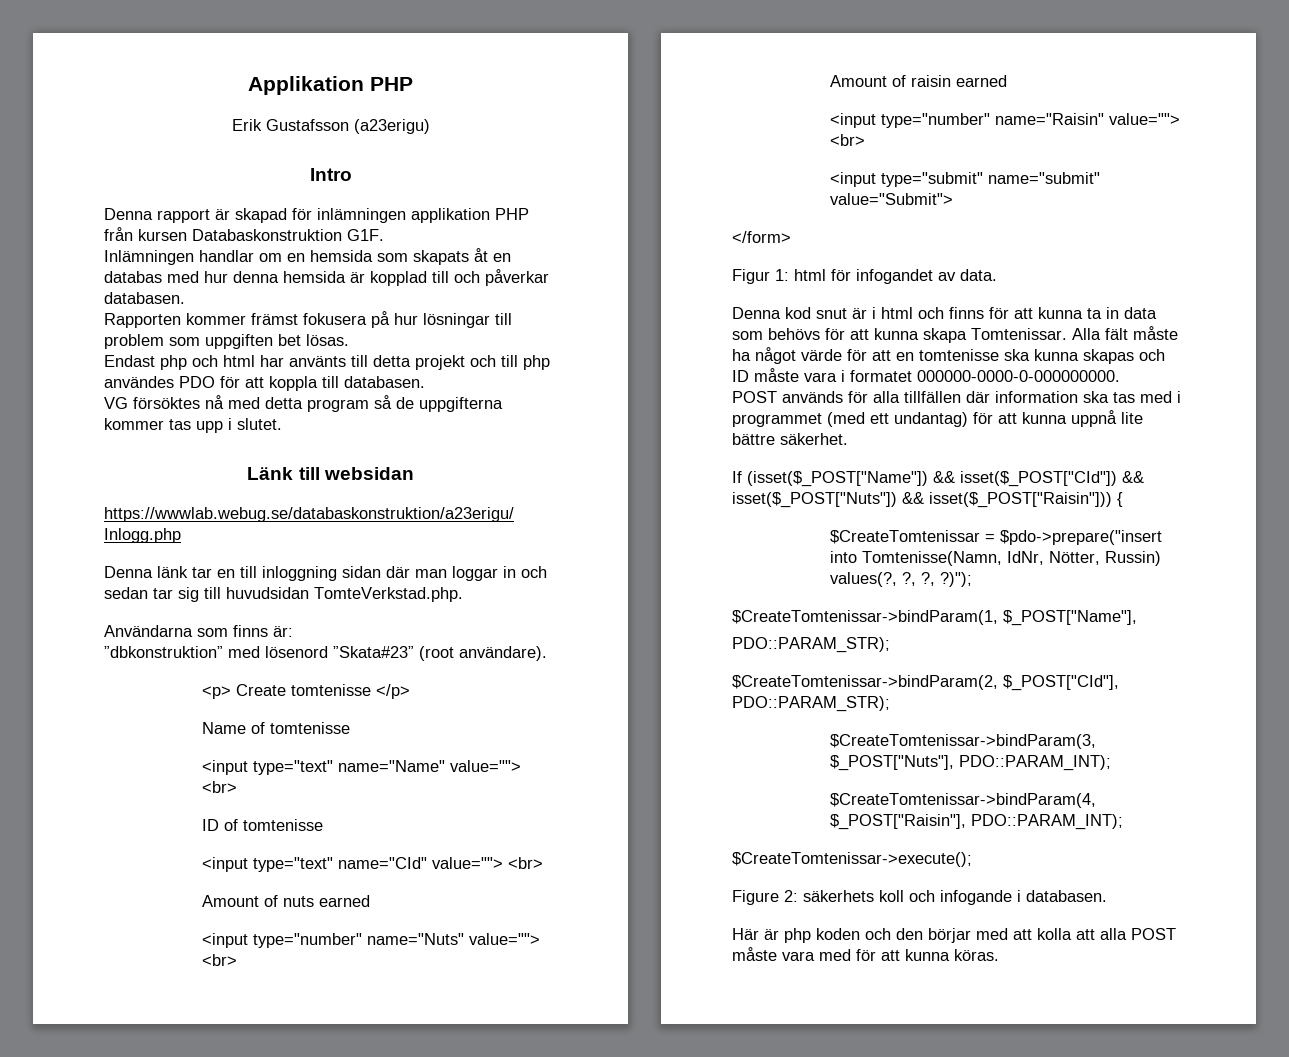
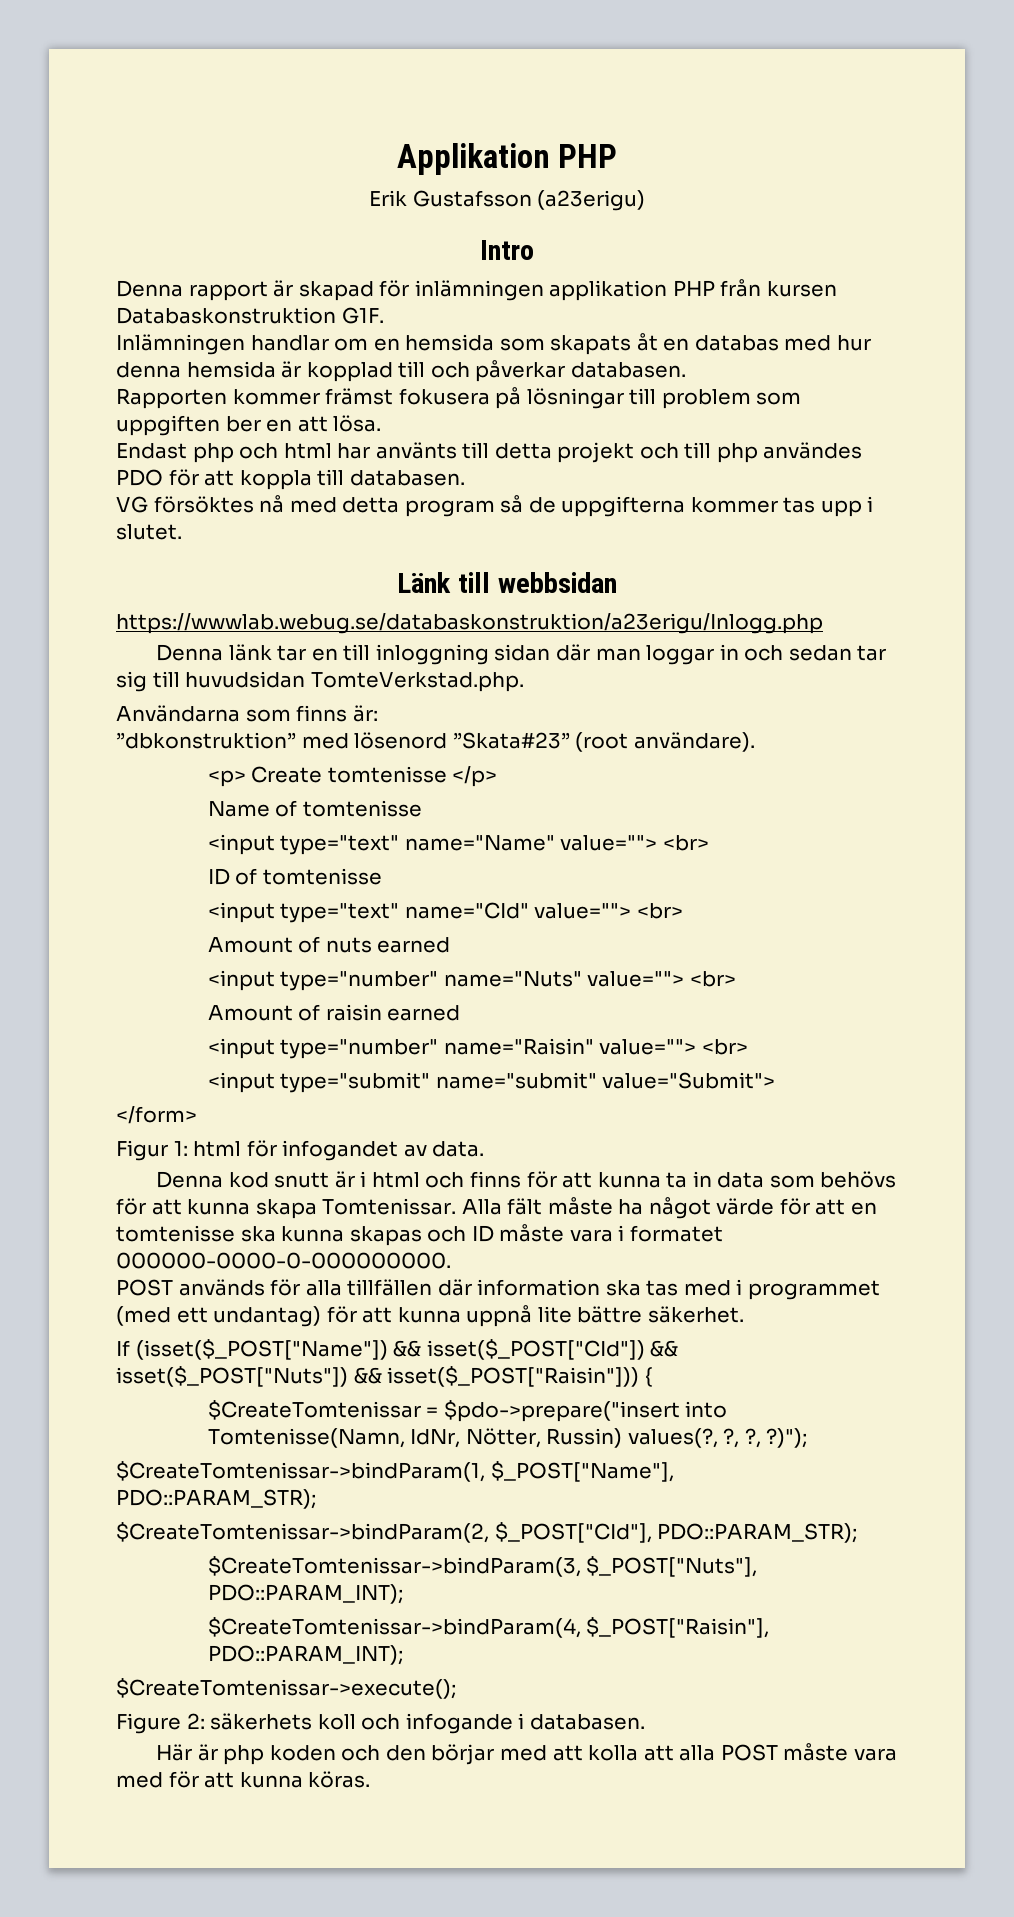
[394,313,418,325] hur -> (522, 398) none
[278,334,349,346] bet lösas. -> [225,415,382,432] ber en att lösa.
[323,467,414,480] websidan -> [497,572,617,593] webbsidan
[816,308,847,319] snut -> [274,1172,330,1188] snutt

